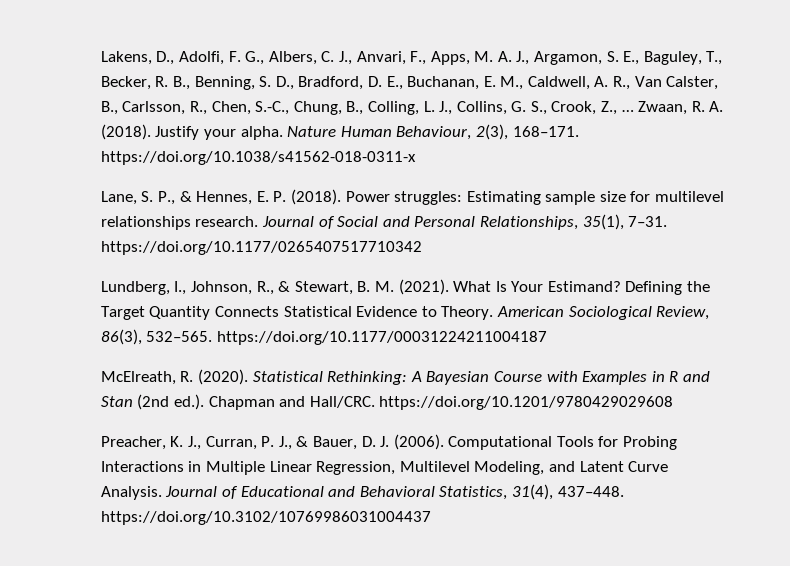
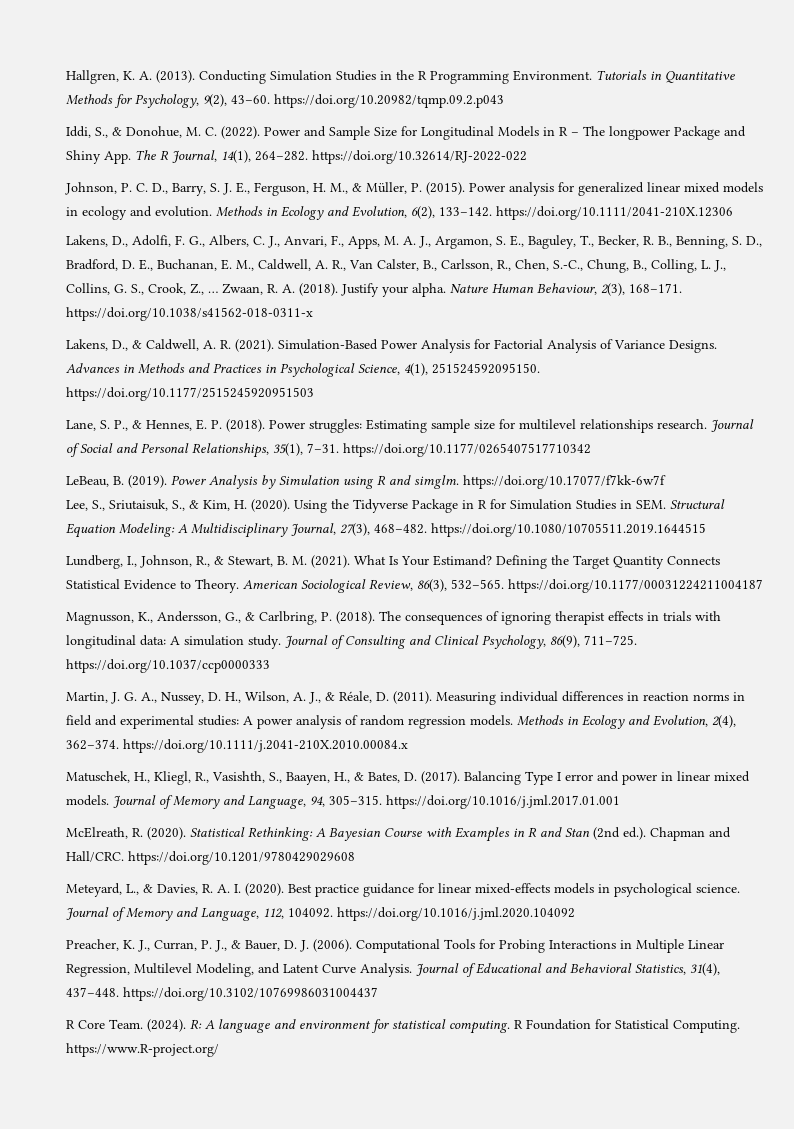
(100, 58) none -> [65,70,735,84] [65,94,504,108] [65,126,746,140] [65,150,527,164] [64,182,763,196] [65,206,733,220] Hallgren, K. A. (2013). Conducting Simulation Studies in the R Programming Environment. Tutorials in Quantitative Methods for Psychology, 9(2), 43–60. https://doi.org/10.20982/tqmp.09.2.p043 // Iddi, S., & Donohue, M. C. (2022). Power and Sample Size for Longitudinal Models in R – The longpower Package and Shiny App. The R Journal, 14(1), 264–282. https://doi.org/10.32614/RJ-2022-022 // Johnson, P. C. D., Barry, S. J. E., Ferguson, H. M., & Müller, P. (2015). Power analysis for generalized linear mixed models in ecology and evolution. Methods in Ecology and Evolution, 6(2), 133–142. https://doi.org/10.1111/2041-210X.12306 //
(416, 158) none -> [65,339,717,353] [65,363,540,377] [65,387,314,401] // Lakens, D., & Caldwell, A. R. (2021). Simulation-Based Power Analysis for Factorial Analysis of Variance Designs. Advances in Methods and Practices in Psychological Science, 4(1), 251524592095150. https://doi.org/10.1177/2515245920951503
(422, 248) none -> [65,475,666,489] [65,499,725,513] [65,523,706,538] // LeBeau, B. (2019). Power Analysis by Simulation using R and simglm. https://doi.org/10.17077/f7kk-6w7f // Lee, S., Sriutaisuk, S., & Kim, H. (2020). Using the Tidyverse Package in R for Simulation Studies in SEM. Structural Equation Modeling: A Multidisciplinary Journal, 27(3), 468–482. https://doi.org/10.1080/10705511.2019.1644515
(548, 338) none -> [65,611,721,625] [65,635,637,649] [65,659,270,673] [65,691,745,705] [65,715,736,729] [65,739,408,753] [65,771,750,785] [65,795,620,809] // Magnusson, K., Andersson, G., & Carlbring, P. (2018). The consequences of ignoring therapist effects in trials with longitudinal data: A simulation study. Journal of Consulting and Clinical Psychology, 86(9), 711–725. https://doi.org/10.1037/ccp0000333 // Martin, J. G. A., Nussey, D. H., Wilson, A. J., & Réale, D. (2011). Measuring individual differences in reaction norms in field and experimental studies: A power analysis of random regression models. Methods in Ecology and Evolution, 2(4), 362–374. https://doi.org/10.1111/j.2041-210X.2010.00084.x // Matuschek, H., Kliegl, R., Vasishth, S., Baayen, H., & Bates, D. (2017). Balancing Type I error and power in linear mixed models. Journal of Memory and Language, 94, 305–315. https://doi.org/10.1016/j.jml.2017.01.001
(674, 403) none -> [65,883,740,897] [65,907,575,921] // Meteyard, L., & Davies, R. A. I. (2020). Best practice guidance for linear mixed-effects models in psychological science. Journal of Memory and Language, 112, 104092. https://doi.org/10.1016/j.jml.2020.104092
(431, 518) none -> [65,1019,740,1034] [65,1043,219,1057] // R Core Team. (2024). R: A language and environment for statistical computing. R Foundation for Statistical Computing. https://www.R-project.org/

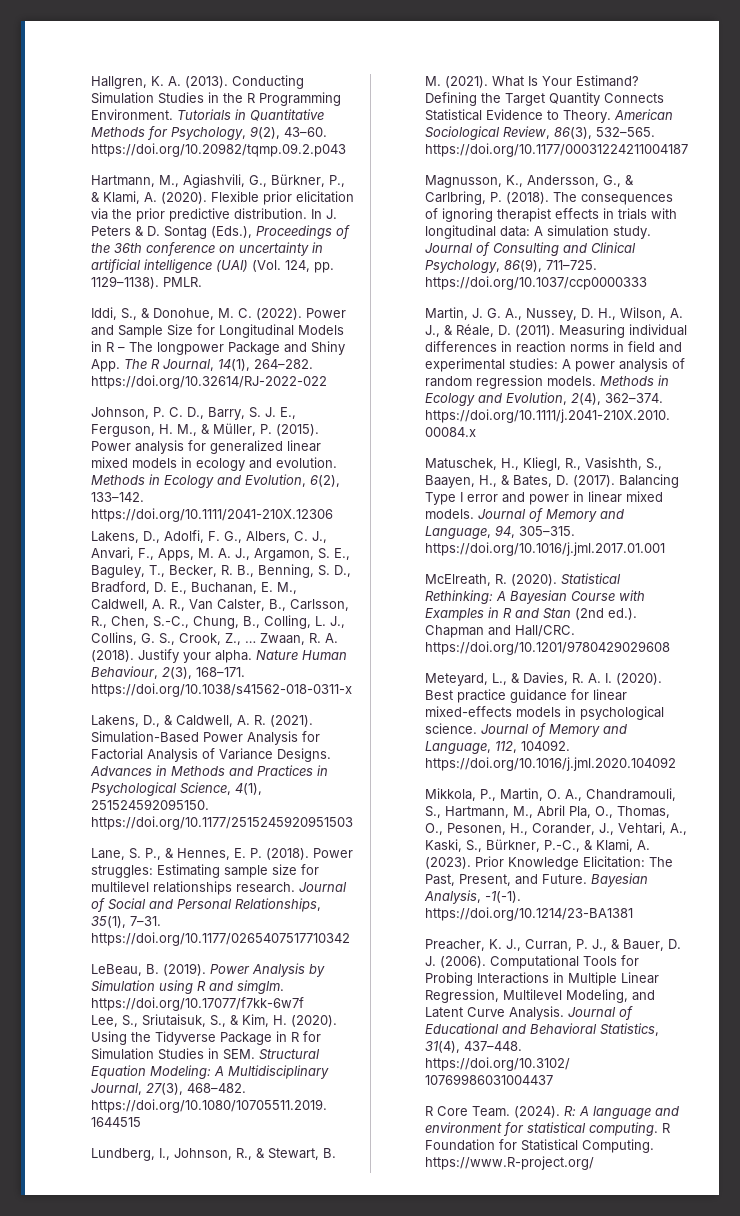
(504, 101) none -> [91,174,346,188] [91,191,355,205] [91,208,338,222] [91,225,351,239] [91,242,324,256] [91,259,335,273] [91,276,203,289] // Hartmann, M., Agiashvili, G., Bürkner, P., & Klami, A. (2020). Flexible prior elicitation via the prior predictive distribution. In J. Peters & D. Sontag (Eds.), Proceedings of the 36th conference on uncertainty in artificial intelligence (UAI) (Vol. 124, pp. 1129–1138). PMLR.
(575, 914) none -> [425,788,677,801] [425,805,671,818] [425,822,688,835] [425,839,651,852] [425,856,674,870] [425,873,649,887] [424,890,522,904] [425,907,634,921] // Mikkola, P., Martin, O. A., Chandramouli, S., Hartmann, M., Abril Pla, O., Thomas, O., Pesonen, H., Corander, J., Vehtari, A., Kaski, S., Bürkner, P.-C., & Klami, A. (2023). Prior Knowledge Elicitation: The Past, Present, and Future. Bayesian Analysis, -1(-1). https://doi.org/10.1214/23-BA1381

